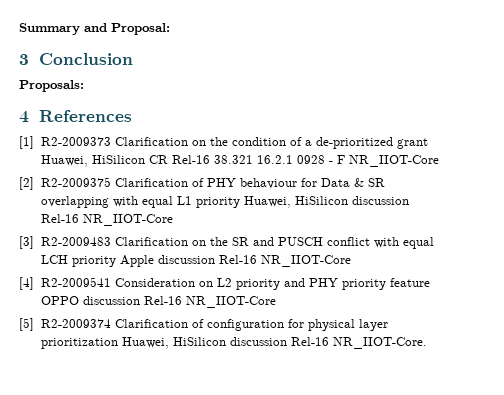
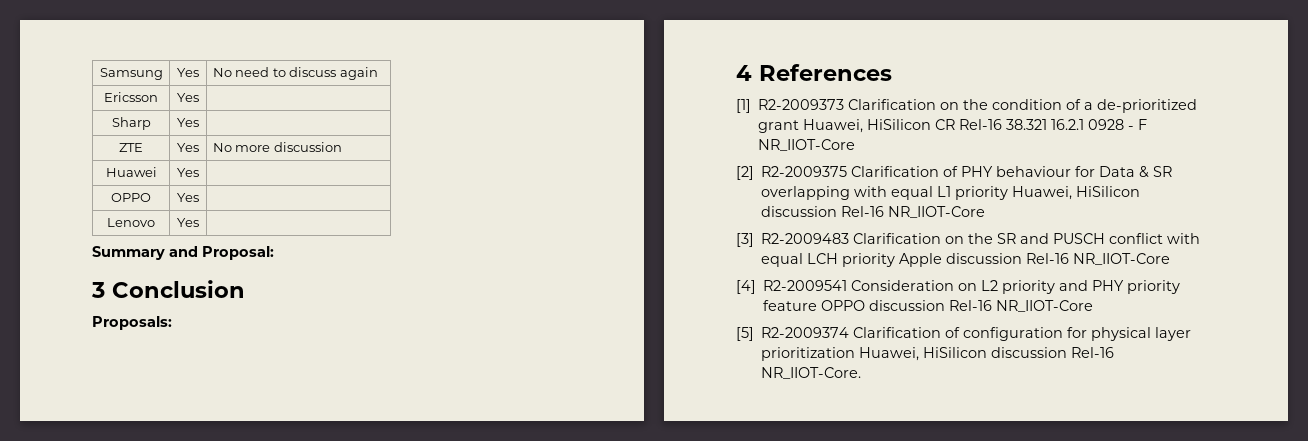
(19, 29) none -> [99,68,163,80] [177,68,199,77] [212,67,378,80] [104,92,158,102] [177,93,199,102] [111,117,151,130] [177,118,199,127] [119,143,143,152] [177,143,199,152] [212,142,342,152] [105,167,157,177] [177,168,199,177] [111,193,151,202] [177,193,199,202] [107,218,155,227] [177,218,199,227] Samsung | Yes | No need to discuss again // Ericsson | Yes | // Sharp | Yes | // ZTE | Yes | No more discussion // Huawei | Yes | // OPPO | Yes | // Lenovo | Yes | //

